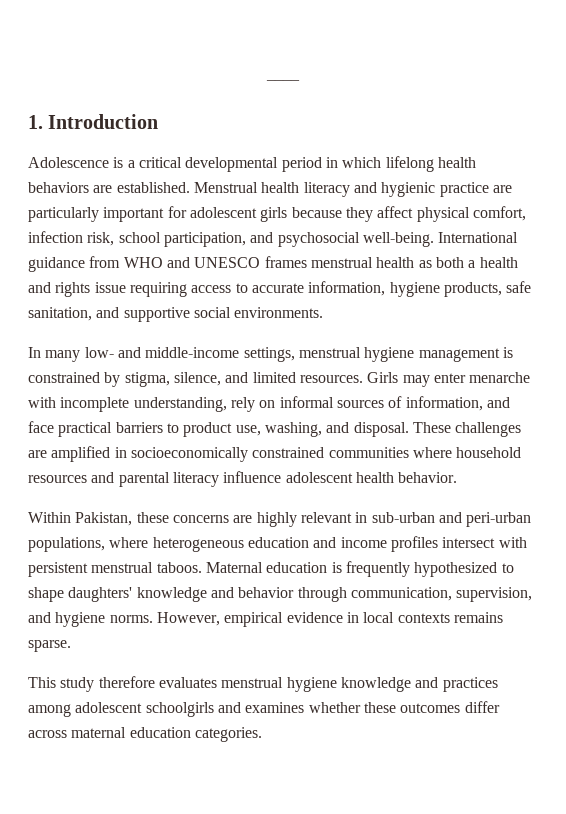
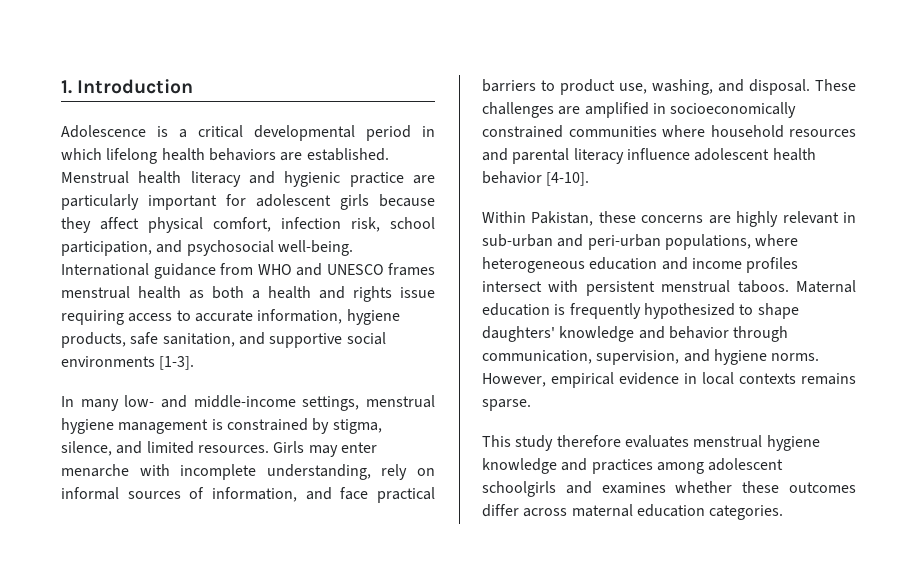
[266,79,300,81] ____ // -> (61, 87) none
[234,307,324,318] environments. -> [61,356,195,370] environments [1-3].
[398,472,458,483] behavior. -> [482,171,590,186] behavior [4-10].

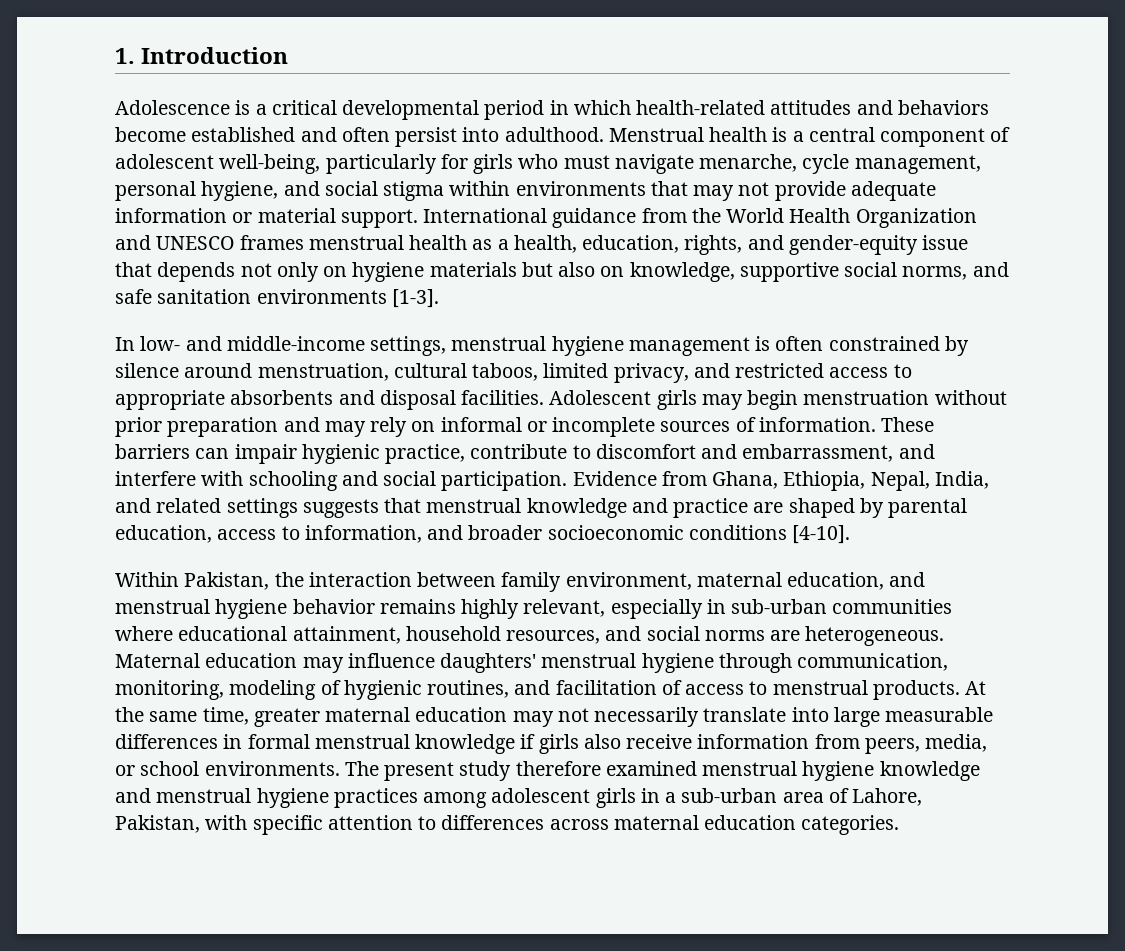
[106,148,389,164] [61,171,435,187] [61,194,435,210] [61,217,435,233] [61,240,353,256] [61,263,292,279] lifelong health behaviors are established. Menstrual health literacy and hygienic practice are particularly important for adolescent girls because they affect physical comfort, infection risk, school participation, and psychosocial well-being. International guidance from WHO -> [636,100,989,115] [115,127,1011,147] [115,154,981,174] [115,181,936,201] [115,208,977,228] health-related attitudes and behaviors become established and often persist into adulthood. Menstrual health is a central component of adolescent well-being, particularly for girls who must navigate menarche, cycle management, personal hygiene, and social stigma within environments that may not provide adequate information or material support. International guidance from the World Health Organization
[212,286,435,302] [61,309,400,325] [61,332,386,348] both a health and rights issue requiring access to accurate information, hygiene products, safe sanitation, and supportive social -> [497,235,969,255] [115,262,1009,282] [115,289,252,304] a health, education, rights, and gender-equity issue that depends not only on hygiene materials but also on knowledge, supportive social norms, and safe sanitation
[80,399,119,411] many -> (135, 344) none
(223, 424) none -> [775,336,824,351] often
[332,419,382,434] [61,441,377,457] [61,464,436,480] [61,487,435,503] [482,79,856,95] [482,102,797,118] [482,125,856,138] [482,148,816,164] [482,171,590,186] [482,211,856,227] [482,234,799,250] [482,257,799,273] [482,280,856,296] [482,303,799,319] [482,326,789,342] [482,349,820,365] [482,372,856,388] [482,399,531,411] [482,435,511,447] stigma, silence, and limited resources. Girls may enter menarche with incomplete understanding, rely on informal sources of information, and face practical barriers to product use, washing, and disposal. These challenges are amplified in socioeconomically constrained communities where household resources and parental literacy influence adolescent health behavior [4-10]. // Within Pakistan, these concerns are highly relevant in sub-urban and peri-urban populations, where heterogeneous education and income profiles intersect with persistent menstrual taboos. Maternal education is frequently hypothesized to shape daughters' knowledge and behavior through communication, supervision, and hygiene norms. However, empirical evidence in local contexts remains sparse. // This -> [115,363,912,383] [115,390,1007,410] [115,417,935,437] [115,444,935,464] [115,471,989,491] [115,498,968,518] [115,525,851,544] [115,572,926,592] [115,599,953,619] [115,626,945,646] [115,653,949,673] [115,680,987,700] [115,707,994,727] [115,734,988,754] [115,761,455,781] silence around menstruation, cultural taboos, limited privacy, and restricted access to appropriate absorbents and disposal facilities. Adolescent girls may begin menstruation without prior preparation and may rely on informal or incomplete sources of information. These barriers can impair hygienic practice, contribute to discomfort and embarrassment, and interfere with schooling and social participation. Evidence from Ghana, Ethiopia, Nepal, India, and related settings suggests that menstrual knowledge and practice are shaped by parental education, access to information, and broader socioeconomic conditions [4-10]. // Within Pakistan, the interaction between family environment, maternal education, and menstrual hygiene behavior remains highly relevant, especially in sub-urban communities where educational attainment, household resources, and social norms are heterogeneous. Maternal education may influence daughters' menstrual hygiene through communication, monitoring, modeling of hygienic routines, and facilitation of access to menstrual products. At the same time, greater maternal education may not necessarily translate into large measurable differences in formal menstrual knowledge if girls also receive information from peers, media, or school environments. The present
[624,435,689,448] evaluates -> [605,761,697,776] examined
(588, 464) none -> [156,788,329,808] menstrual hygiene
[482,481,856,497] [482,504,519,517] schoolgirls and examines whether these outcomes differ -> [595,788,923,808] [115,815,545,835] girls in a sub-urban area of Lahore, Pakistan, with specific attention to differences

